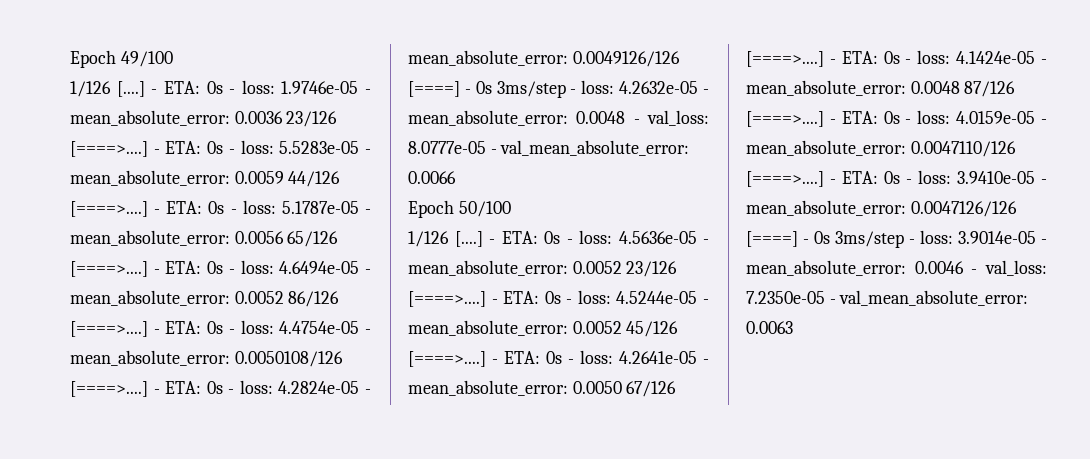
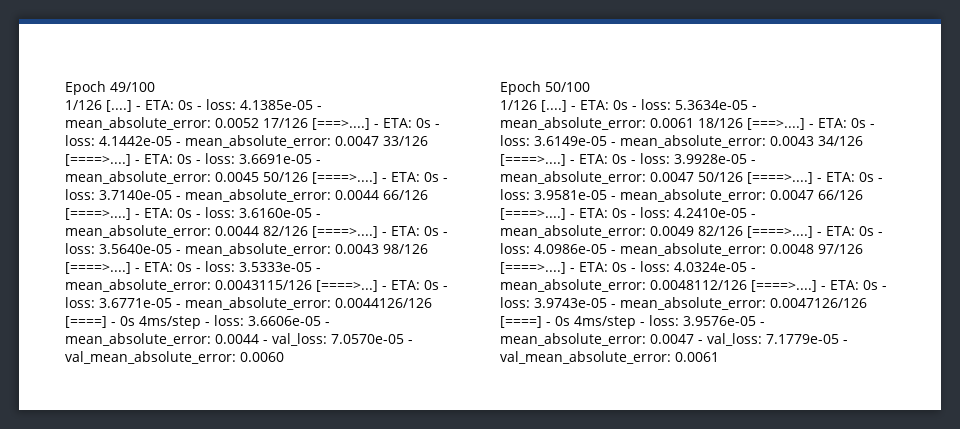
[281,81,371,94] [70,110,338,127] [70,140,372,157] [70,170,341,187] [70,200,371,217] [70,230,339,247] [70,260,372,277] [70,290,340,307] [70,320,372,337] [70,350,343,367] [70,380,371,397] [408,50,680,67] [408,80,709,98] [408,110,709,126] [408,140,690,156] [408,171,456,184] 1.9746e-05 - mean_absolute_error: 0.0036 23/126 [====>....] - ETA: 0s - loss: 5.5283e-05 - mean_absolute_error: 0.0059 44/126 [====>....] - ETA: 0s - loss: 5.1787e-05 - mean_absolute_error: 0.0056 65/126 [====>....] - ETA: 0s - loss: 4.6494e-05 - mean_absolute_error: 0.0052 86/126 [====>....] - ETA: 0s - loss: 4.4754e-05 - mean_absolute_error: 0.0050108/126 [====>....] - ETA: 0s - loss: 4.2824e-05 - mean_absolute_error: 0.0049126/126 [====] - 0s 3ms/step - loss: 4.2632e-05 - mean_absolute_error: 0.0048 - val_loss: 8.0777e-05 - val_mean_absolute_error: 0.0066 -> [239,100,322,110] [65,117,440,130] [65,135,428,148] [65,153,321,166] [65,171,448,184] [65,189,428,202] [65,207,321,220] [65,225,448,238] [65,243,428,256] [65,261,321,274] [65,279,448,292] [65,297,432,310] [65,315,330,329] [65,333,413,346] [65,351,284,364] 4.1385e-05 - mean_absolute_error: 0.0052 17/126 [===>....] - ETA: 0s - loss: 4.1442e-05 - mean_absolute_error: 0.0047 33/126 [====>....] - ETA: 0s - loss: 3.6691e-05 - mean_absolute_error: 0.0045 50/126 [====>....] - ETA: 0s - loss: 3.7140e-05 - mean_absolute_error: 0.0044 66/126 [====>....] - ETA: 0s - loss: 3.6160e-05 - mean_absolute_error: 0.0044 82/126 [====>....] - ETA: 0s - loss: 3.5640e-05 - mean_absolute_error: 0.0043 98/126 [====>....] - ETA: 0s - loss: 3.5333e-05 - mean_absolute_error: 0.0043115/126 [====>...] - ETA: 0s - loss: 3.6771e-05 - mean_absolute_error: 0.0044126/126 [====] - 0s 4ms/step - loss: 3.6606e-05 - mean_absolute_error: 0.0044 - val_loss: 7.0570e-05 - val_mean_absolute_error: 0.0060
[618,231,709,244] [408,260,678,277] [408,290,709,307] [408,320,679,337] [408,350,709,367] [408,380,677,397] [746,50,1047,67] [746,80,1016,97] [746,110,1047,127] [746,140,1016,157] [746,170,1035,187] 4.5636e-05 - mean_absolute_error: 0.0052 23/126 [====>....] - ETA: 0s - loss: 4.5244e-05 - mean_absolute_error: 0.0052 45/126 [====>....] - ETA: 0s - loss: 4.2641e-05 - mean_absolute_error: 0.0050 67/126 [====>....] - ETA: 0s - loss: 4.1424e-05 - mean_absolute_error: 0.0048 87/126 [====>....] - ETA: 0s - loss: 4.0159e-05 - mean_absolute_error: 0.0047110/126 [====>....] - ETA: 0s - loss: 3.9410e-05 -> [674,100,757,110] [500,117,875,130] [500,135,863,148] [500,153,756,166] [500,171,883,184] [500,189,863,202] [500,207,756,220] [500,225,883,238] [500,243,863,256] [500,261,756,274] [500,279,887,292] [500,297,607,308] 5.3634e-05 - mean_absolute_error: 0.0061 18/126 [===>....] - ETA: 0s - loss: 3.6149e-05 - mean_absolute_error: 0.0043 34/126 [====>....] - ETA: 0s - loss: 3.9928e-05 - mean_absolute_error: 0.0047 50/126 [====>....] - ETA: 0s - loss: 3.9581e-05 - mean_absolute_error: 0.0047 66/126 [====>....] - ETA: 0s - loss: 4.2410e-05 - mean_absolute_error: 0.0049 82/126 [====>....] - ETA: 0s - loss: 4.0986e-05 - mean_absolute_error: 0.0048 97/126 [====>....] - ETA: 0s - loss: 4.0324e-05 - mean_absolute_error: 0.0048112/126 [====>....] - ETA: 0s - loss: 3.9743e-05
[835,230,1047,248] [746,260,1047,276] [746,290,1029,306] [746,321,793,334] 3ms/step - loss: 3.9014e-05 - mean_absolute_error: 0.0046 - val_loss: 7.2350e-05 - val_mean_absolute_error: 0.0063 -> [574,315,765,329] [500,333,848,346] [500,351,719,364] 4ms/step - loss: 3.9576e-05 - mean_absolute_error: 0.0047 - val_loss: 7.1779e-05 - val_mean_absolute_error: 0.0061

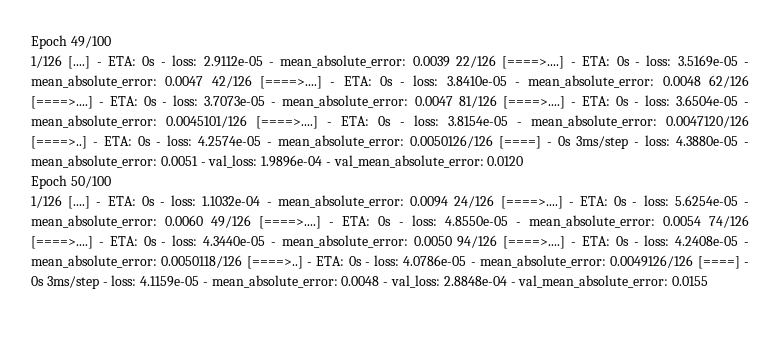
[239,100,322,110] [65,117,440,130] [65,135,428,148] [65,153,321,166] [65,171,448,184] [65,189,428,202] [65,207,321,220] [65,225,448,238] [65,243,428,256] [65,261,321,274] [65,279,448,292] [65,297,432,310] [65,315,330,329] [65,333,413,346] [65,351,284,364] 4.1385e-05 - mean_absolute_error: 0.0052 17/126 [===>....] - ETA: 0s - loss: 4.1442e-05 - mean_absolute_error: 0.0047 33/126 [====>....] - ETA: 0s - loss: 3.6691e-05 - mean_absolute_error: 0.0045 50/126 [====>....] - ETA: 0s - loss: 3.7140e-05 - mean_absolute_error: 0.0044 66/126 [====>....] - ETA: 0s - loss: 3.6160e-05 - mean_absolute_error: 0.0044 82/126 [====>....] - ETA: 0s - loss: 3.5640e-05 - mean_absolute_error: 0.0043 98/126 [====>....] - ETA: 0s - loss: 3.5333e-05 - mean_absolute_error: 0.0043115/126 [====>...] - ETA: 0s - loss: 3.6771e-05 - mean_absolute_error: 0.0044126/126 [====] - 0s 4ms/step - loss: 3.6606e-05 - mean_absolute_error: 0.0044 - val_loss: 7.0570e-05 - val_mean_absolute_error: 0.0060 -> [203,55,749,69] [31,75,749,89] [31,95,749,109] [31,115,749,129] [31,135,749,149] [31,155,524,168] 2.9112e-05 - mean_absolute_error: 0.0039 22/126 [====>....] - ETA: 0s - loss: 3.5169e-05 - mean_absolute_error: 0.0047 42/126 [====>....] - ETA: 0s - loss: 3.8410e-05 - mean_absolute_error: 0.0048 62/126 [====>....] - ETA: 0s - loss: 3.7073e-05 - mean_absolute_error: 0.0047 81/126 [====>....] - ETA: 0s - loss: 3.6504e-05 - mean_absolute_error: 0.0045101/126 [====>....] - ETA: 0s - loss: 3.8154e-05 - mean_absolute_error: 0.0047120/126 [====>..] - ETA: 0s - loss: 4.2574e-05 - mean_absolute_error: 0.0050126/126 [====] - 0s 3ms/step - loss: 4.3880e-05 - mean_absolute_error: 0.0051 - val_loss: 1.9896e-04 - val_mean_absolute_error: 0.0120
[674,100,757,110] [500,117,875,130] [500,135,863,148] [500,153,756,166] [500,171,883,184] [500,189,863,202] [500,207,756,220] [500,225,883,238] [500,243,863,256] [500,261,756,274] [500,279,887,292] [500,297,867,310] [500,315,765,329] [500,333,848,346] [500,351,719,364] 5.3634e-05 - mean_absolute_error: 0.0061 18/126 [===>....] - ETA: 0s - loss: 3.6149e-05 - mean_absolute_error: 0.0043 34/126 [====>....] - ETA: 0s - loss: 3.9928e-05 - mean_absolute_error: 0.0047 50/126 [====>....] - ETA: 0s - loss: 3.9581e-05 - mean_absolute_error: 0.0047 66/126 [====>....] - ETA: 0s - loss: 4.2410e-05 - mean_absolute_error: 0.0049 82/126 [====>....] - ETA: 0s - loss: 4.0986e-05 - mean_absolute_error: 0.0048 97/126 [====>....] - ETA: 0s - loss: 4.0324e-05 - mean_absolute_error: 0.0048112/126 [====>....] - ETA: 0s - loss: 3.9743e-05 - mean_absolute_error: 0.0047126/126 [====] - 0s 4ms/step - loss: 3.9576e-05 - mean_absolute_error: 0.0047 - val_loss: 7.1779e-05 - val_mean_absolute_error: 0.0061 -> [202,195,750,209] [31,215,750,229] [31,235,750,249] [31,255,749,269] [31,275,709,289] 1.1032e-04 - mean_absolute_error: 0.0094 24/126 [====>....] - ETA: 0s - loss: 5.6254e-05 - mean_absolute_error: 0.0060 49/126 [====>....] - ETA: 0s - loss: 4.8550e-05 - mean_absolute_error: 0.0054 74/126 [====>....] - ETA: 0s - loss: 4.3440e-05 - mean_absolute_error: 0.0050 94/126 [====>....] - ETA: 0s - loss: 4.2408e-05 - mean_absolute_error: 0.0050118/126 [====>..] - ETA: 0s - loss: 4.0786e-05 - mean_absolute_error: 0.0049126/126 [====] - 0s 3ms/step - loss: 4.1159e-05 - mean_absolute_error: 0.0048 - val_loss: 2.8848e-04 - val_mean_absolute_error: 0.0155

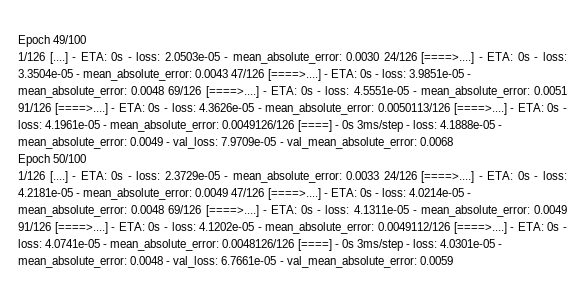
[203,55,749,69] [31,75,749,89] [31,95,749,109] [31,115,749,129] [31,135,749,149] [31,155,524,168] 2.9112e-05 - mean_absolute_error: 0.0039 22/126 [====>....] - ETA: 0s - loss: 3.5169e-05 - mean_absolute_error: 0.0047 42/126 [====>....] - ETA: 0s - loss: 3.8410e-05 - mean_absolute_error: 0.0048 62/126 [====>....] - ETA: 0s - loss: 3.7073e-05 - mean_absolute_error: 0.0047 81/126 [====>....] - ETA: 0s - loss: 3.6504e-05 - mean_absolute_error: 0.0045101/126 [====>....] - ETA: 0s - loss: 3.8154e-05 - mean_absolute_error: 0.0047120/126 [====>..] - ETA: 0s - loss: 4.2574e-05 - mean_absolute_error: 0.0050126/126 [====] - 0s 3ms/step - loss: 4.3880e-05 - mean_absolute_error: 0.0051 - val_loss: 1.9896e-04 - val_mean_absolute_error: 0.0120 -> [164,52,567,64] [18,69,472,81] [18,86,568,98] [18,103,568,115] [18,120,503,132] [18,137,453,149] 2.0503e-05 - mean_absolute_error: 0.0030 24/126 [====>....] - ETA: 0s - loss: 3.3504e-05 - mean_absolute_error: 0.0043 47/126 [====>....] - ETA: 0s - loss: 3.9851e-05 - mean_absolute_error: 0.0048 69/126 [====>....] - ETA: 0s - loss: 4.5551e-05 - mean_absolute_error: 0.0051 91/126 [====>....] - ETA: 0s - loss: 4.3626e-05 - mean_absolute_error: 0.0050113/126 [====>....] - ETA: 0s - loss: 4.1961e-05 - mean_absolute_error: 0.0049126/126 [====] - 0s 3ms/step - loss: 4.1888e-05 - mean_absolute_error: 0.0049 - val_loss: 7.9709e-05 - val_mean_absolute_error: 0.0068
[202,195,750,209] [31,215,750,229] [31,235,750,249] [31,255,749,269] [31,275,200,289] 1.1032e-04 - mean_absolute_error: 0.0094 24/126 [====>....] - ETA: 0s - loss: 5.6254e-05 - mean_absolute_error: 0.0060 49/126 [====>....] - ETA: 0s - loss: 4.8550e-05 - mean_absolute_error: 0.0054 74/126 [====>....] - ETA: 0s - loss: 4.3440e-05 - mean_absolute_error: 0.0050 94/126 [====>....] - ETA: 0s - loss: 4.2408e-05 - mean_absolute_error: 0.0050118/126 [====>..] - ETA: 0s - loss: 4.0786e-05 - mean_absolute_error: 0.0049126/126 [====] - 0s 3ms/step - loss: 4.1159e-05 -> [164,171,567,183] [18,188,472,200] [18,205,568,217] [18,222,568,234] [18,239,496,251] 2.3729e-05 - mean_absolute_error: 0.0033 24/126 [====>....] - ETA: 0s - loss: 4.2181e-05 - mean_absolute_error: 0.0049 47/126 [====>....] - ETA: 0s - loss: 4.0214e-05 - mean_absolute_error: 0.0048 69/126 [====>....] - ETA: 0s - loss: 4.1311e-05 - mean_absolute_error: 0.0049 91/126 [====>....] - ETA: 0s - loss: 4.1202e-05 - mean_absolute_error: 0.0049112/126 [====>....] - ETA: 0s - loss: 4.0741e-05 - mean_absolute_error: 0.0048126/126 [====] - 0s 3ms/step - loss: 4.0301e-05
[443,275,709,288] 2.8848e-04 - val_mean_absolute_error: 0.0155 -> [221,256,453,268] 6.7661e-05 - val_mean_absolute_error: 0.0059

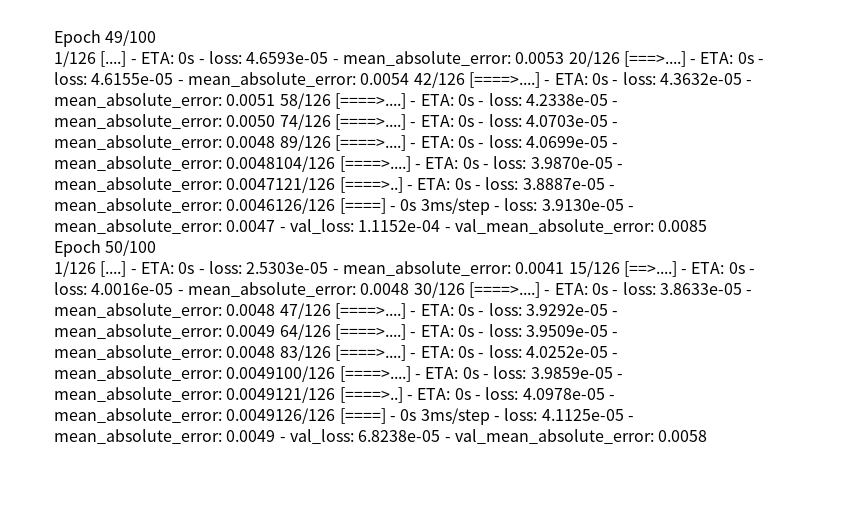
[164,52,567,64] [18,69,472,81] [18,86,568,98] [18,103,568,115] [18,120,503,132] [18,137,453,149] 2.0503e-05 - mean_absolute_error: 0.0030 24/126 [====>....] - ETA: 0s - loss: 3.3504e-05 - mean_absolute_error: 0.0043 47/126 [====>....] - ETA: 0s - loss: 3.9851e-05 - mean_absolute_error: 0.0048 69/126 [====>....] - ETA: 0s - loss: 4.5551e-05 - mean_absolute_error: 0.0051 91/126 [====>....] - ETA: 0s - loss: 4.3626e-05 - mean_absolute_error: 0.0050113/126 [====>....] - ETA: 0s - loss: 4.1961e-05 - mean_absolute_error: 0.0049126/126 [====] - 0s 3ms/step - loss: 4.1888e-05 - mean_absolute_error: 0.0049 - val_loss: 7.9709e-05 - val_mean_absolute_error: 0.0068 -> [246,51,765,67] [54,72,753,88] [54,93,619,109] [54,114,619,130] [54,135,619,151] [54,156,623,172] [54,177,615,193] [54,198,634,215] [54,219,708,234] 4.6593e-05 - mean_absolute_error: 0.0053 20/126 [===>....] - ETA: 0s - loss: 4.6155e-05 - mean_absolute_error: 0.0054 42/126 [====>....] - ETA: 0s - loss: 4.3632e-05 - mean_absolute_error: 0.0051 58/126 [====>....] - ETA: 0s - loss: 4.2338e-05 - mean_absolute_error: 0.0050 74/126 [====>....] - ETA: 0s - loss: 4.0703e-05 - mean_absolute_error: 0.0048 89/126 [====>....] - ETA: 0s - loss: 4.0699e-05 - mean_absolute_error: 0.0048104/126 [====>....] - ETA: 0s - loss: 3.9870e-05 - mean_absolute_error: 0.0047121/126 [====>..] - ETA: 0s - loss: 3.8887e-05 - mean_absolute_error: 0.0046126/126 [====] - 0s 3ms/step - loss: 3.9130e-05 - mean_absolute_error: 0.0047 - val_loss: 1.1152e-04 - val_mean_absolute_error: 0.0085
[164,171,567,183] [18,188,472,200] [18,205,568,217] [18,222,568,234] [18,239,503,251] [18,256,453,268] 2.3729e-05 - mean_absolute_error: 0.0033 24/126 [====>....] - ETA: 0s - loss: 4.2181e-05 - mean_absolute_error: 0.0049 47/126 [====>....] - ETA: 0s - loss: 4.0214e-05 - mean_absolute_error: 0.0048 69/126 [====>....] - ETA: 0s - loss: 4.1311e-05 - mean_absolute_error: 0.0049 91/126 [====>....] - ETA: 0s - loss: 4.1202e-05 - mean_absolute_error: 0.0049112/126 [====>....] - ETA: 0s - loss: 4.0741e-05 - mean_absolute_error: 0.0048126/126 [====] - 0s 3ms/step - loss: 4.0301e-05 - mean_absolute_error: 0.0048 - val_loss: 6.7661e-05 - val_mean_absolute_error: 0.0059 -> [246,261,756,277] [54,282,753,298] [54,303,619,319] [54,324,619,340] [54,345,619,361] [54,366,623,382] [54,387,615,403] [54,408,634,425] [54,429,708,444] 2.5303e-05 - mean_absolute_error: 0.0041 15/126 [==>....] - ETA: 0s - loss: 4.0016e-05 - mean_absolute_error: 0.0048 30/126 [====>....] - ETA: 0s - loss: 3.8633e-05 - mean_absolute_error: 0.0048 47/126 [====>....] - ETA: 0s - loss: 3.9292e-05 - mean_absolute_error: 0.0049 64/126 [====>....] - ETA: 0s - loss: 3.9509e-05 - mean_absolute_error: 0.0048 83/126 [====>....] - ETA: 0s - loss: 4.0252e-05 - mean_absolute_error: 0.0049100/126 [====>....] - ETA: 0s - loss: 3.9859e-05 - mean_absolute_error: 0.0049121/126 [====>..] - ETA: 0s - loss: 4.0978e-05 - mean_absolute_error: 0.0049126/126 [====] - 0s 3ms/step - loss: 4.1125e-05 - mean_absolute_error: 0.0049 - val_loss: 6.8238e-05 - val_mean_absolute_error: 0.0058

